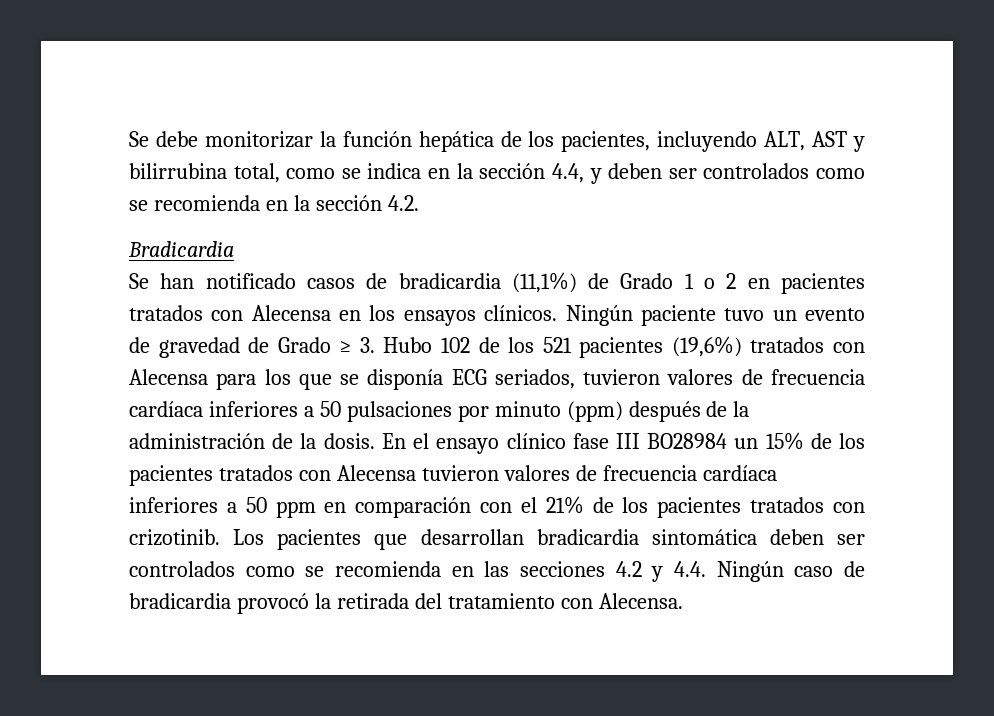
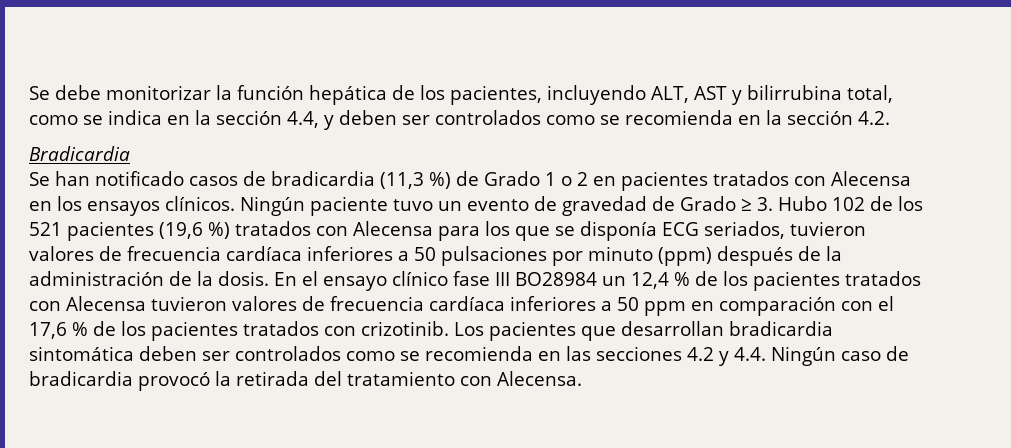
[511,272,577,293] (11,1%) -> [380,172,451,189] (11,3 %)
[671,336,742,357] (19,6%) -> [159,222,230,239] (19,6 %)
[765,432,804,450] 15% -> [631,272,690,289] 12,4 %
[545,496,584,514] 21% -> [29,322,88,339] 17,6 %

